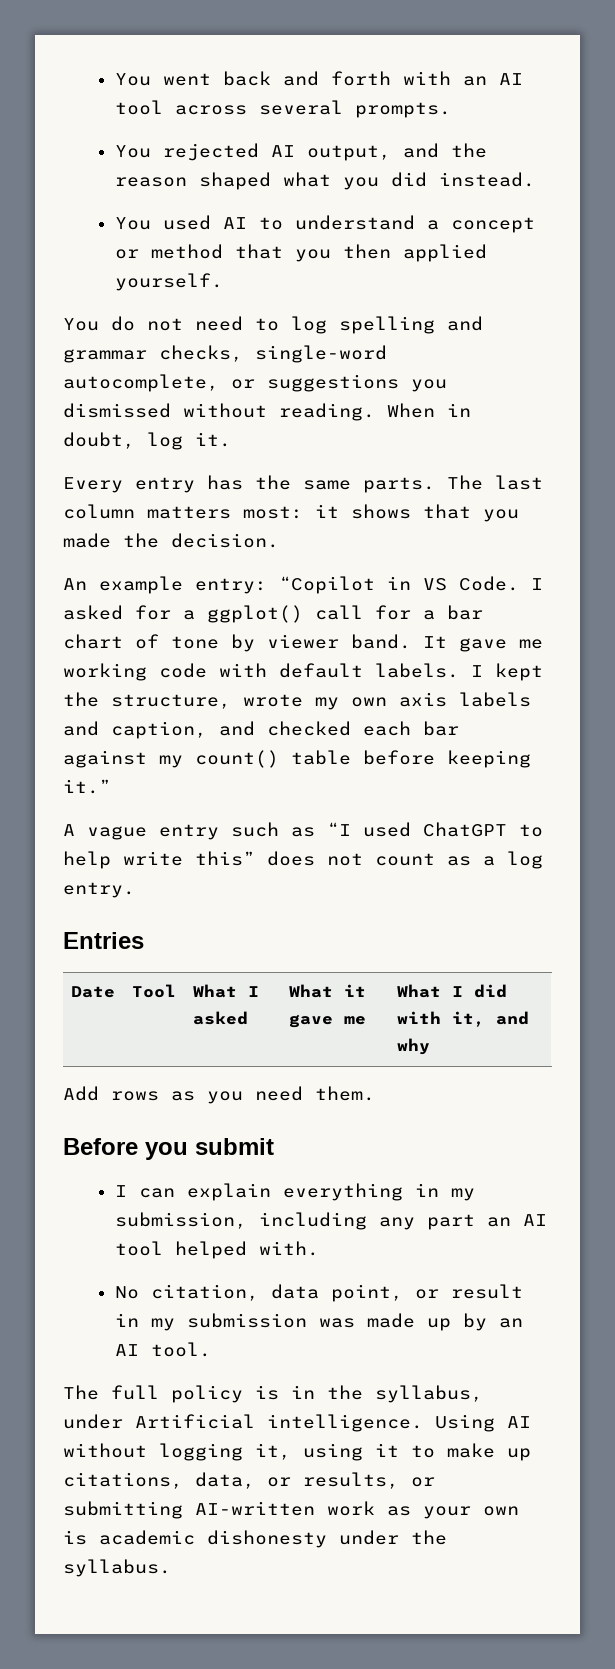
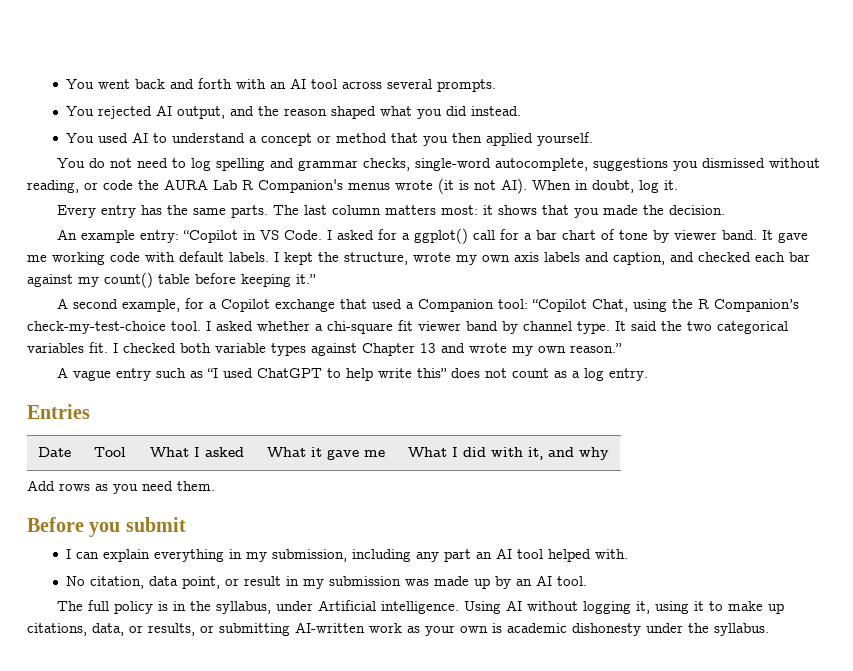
[231,379,255,389] or -> (589, 164) none
[279,403,375,421] reading. -> [27,178,527,194] reading, or code the AURA Lab R Companion's menus wrote (it is not AI).
(111, 786) none -> [57,298,800,312] [27,320,788,334] [27,342,622,356] // A second example, for a Copilot exchange that used a Companion tool: “Copilot Chat, using the R Companion’s check-my-test-choice tool. I asked whether a chi-square fit viewer band by channel type. It said the two categorical variables fit. I checked both variable types against Chapter 13 and wrote my own reason.”

